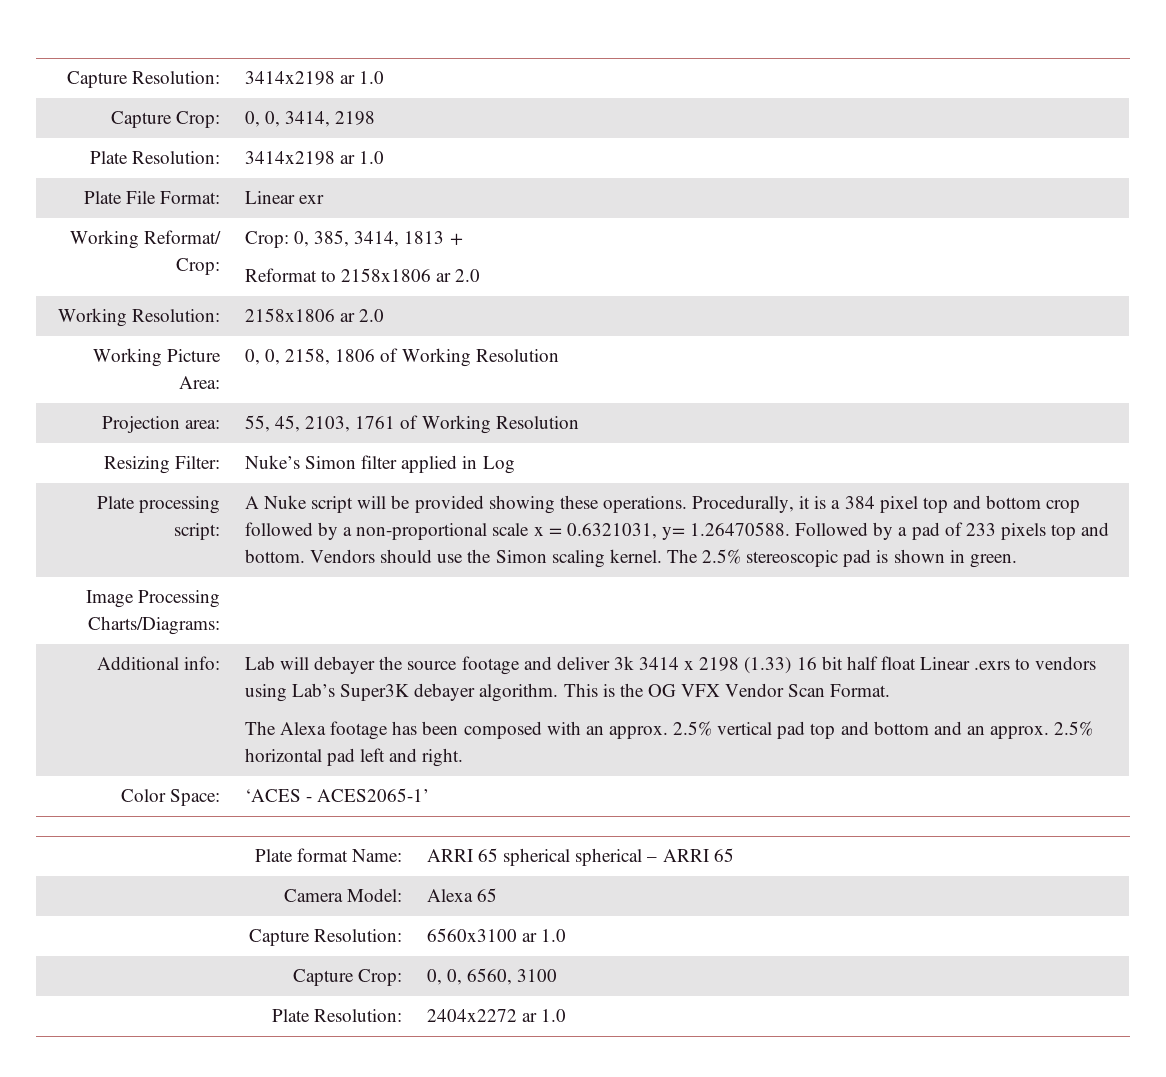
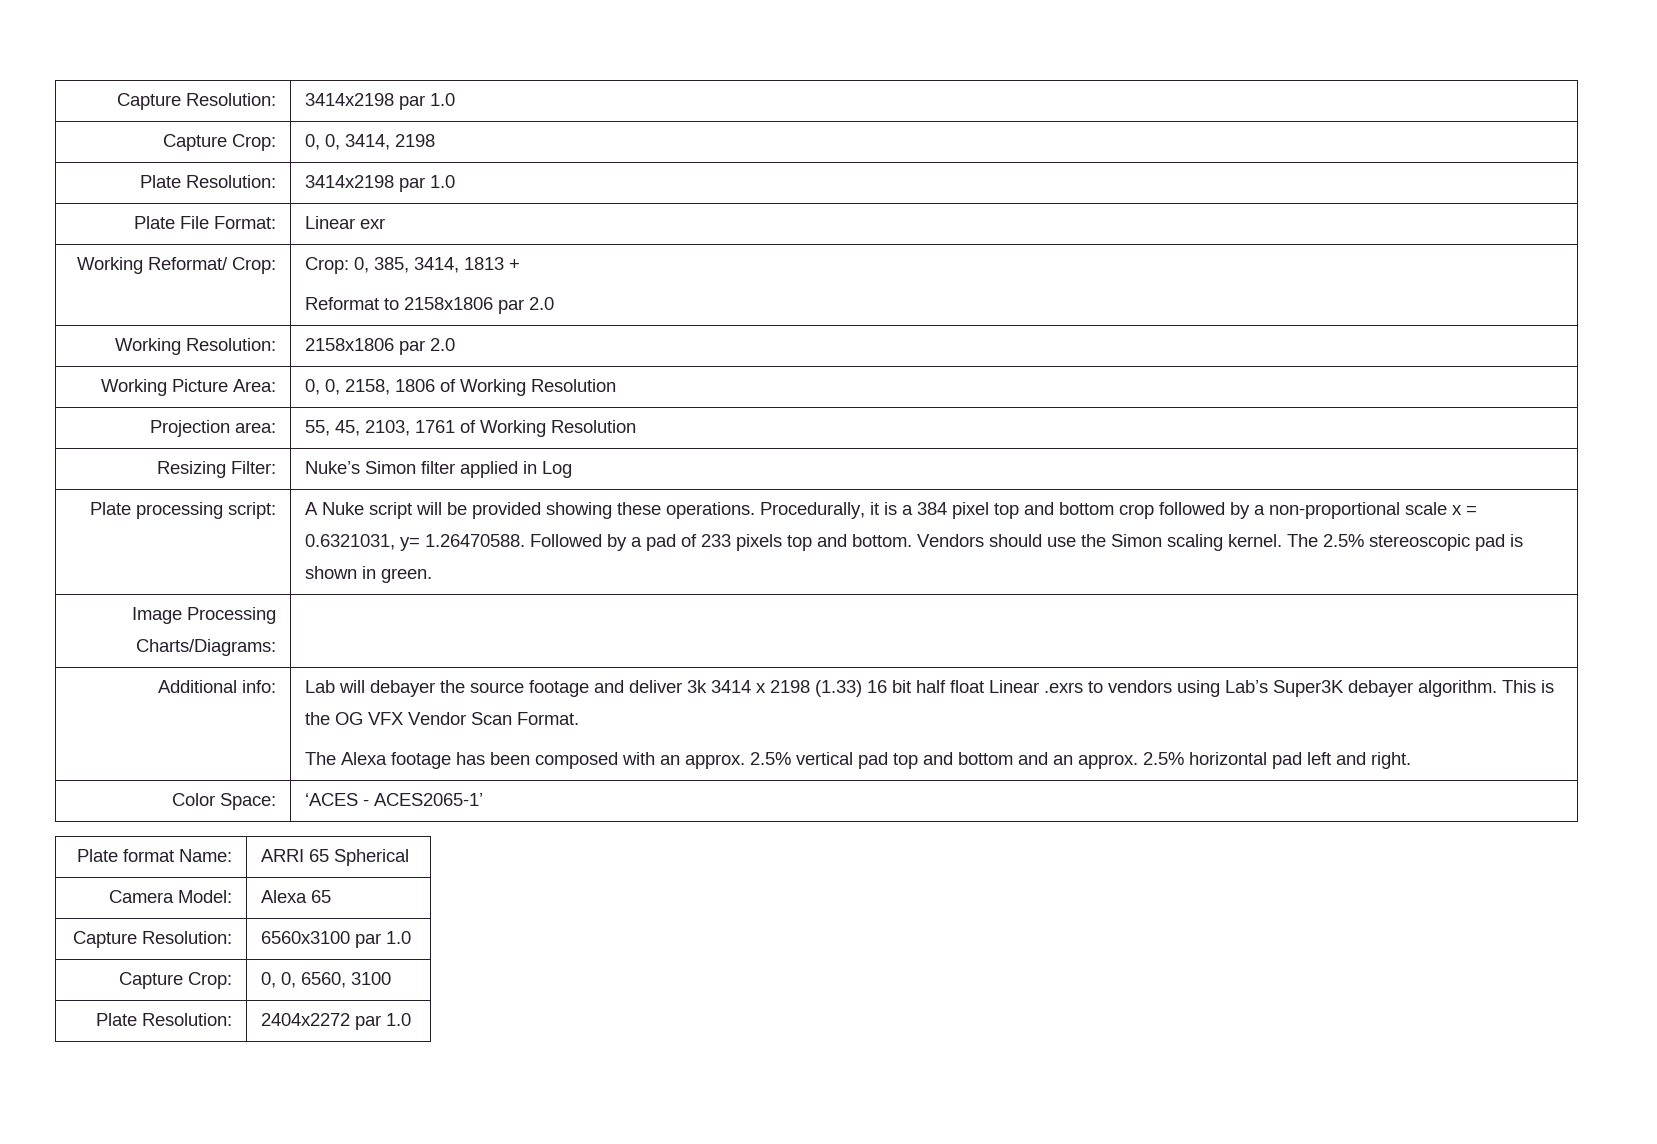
[340,75,356,84] ar -> [399,95,426,110] par
[340,155,356,164] ar -> [399,177,426,192] par
[436,273,452,282] ar -> [498,299,525,314] par
[340,313,356,322] ar -> [399,340,426,355] par
[503,848,734,866] spherical spherical – ARRI 65 -> [334,849,410,866] Spherical
[522,933,538,942] ar -> [355,933,382,948] par
[522,1013,538,1022] ar -> [355,1015,382,1030] par

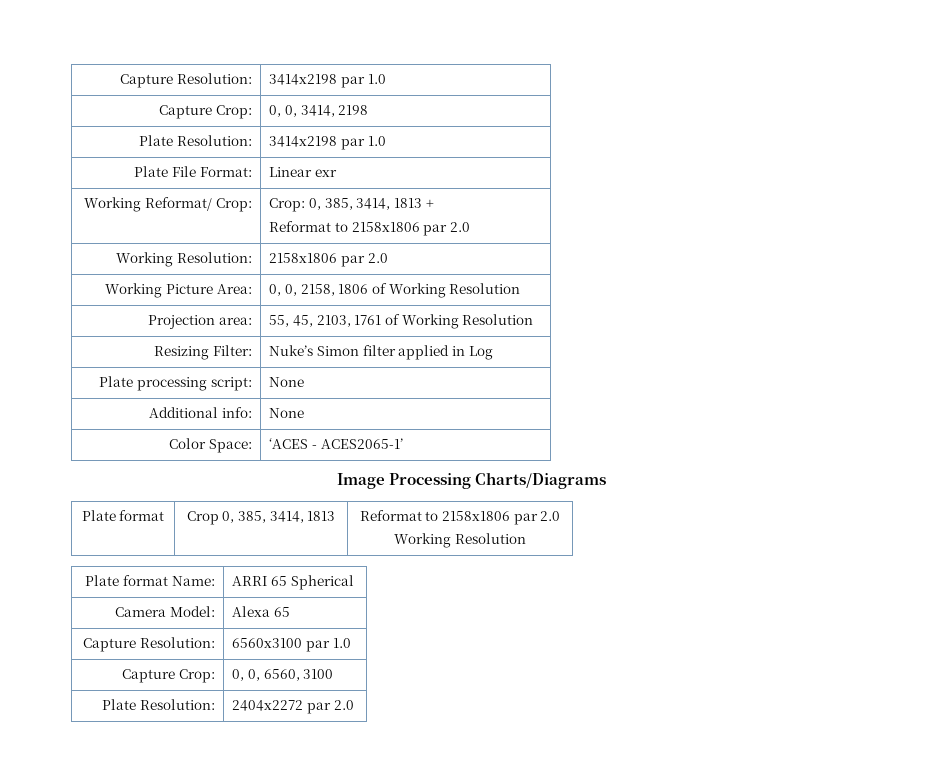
[305,502,1478,519] [305,534,1524,551] [305,566,433,583] [131,607,276,624] [135,639,276,656] [157,680,276,693] [305,680,1555,697] [305,712,580,725] [305,752,1412,769] A Nuke script will be provided showing these operations. Procedurally, it is a 384 pixel top and bottom crop followed by a non-proportional scale x = 0.6321031, y= 1.26470588. Followed by a pad of 233 pixels top and bottom. Vendors should use the Simon scaling kernel. The 2.5% stereoscopic pad is shown in green. // Image Processing Charts/Diagrams: | // Additional info: | Lab will debayer the source footage and deliver 3k 3414 x 2198 (1.33) 16 bit half float Linear .exrs to vendors using Lab’s Super3K debayer algorithm. This is the OG VFX Vendor Scan Format. // The Alexa footage has been composed with an approx. 2.5% vertical pad top and bottom and an approx. 2.5% horizontal pad left and right. -> [269,377,305,387] [148,407,252,418] [269,408,305,418] None // Additional info: | None
(484, 799) none -> [336,472,607,489] [81,510,165,521] [186,511,336,525] [359,510,561,525] [394,533,526,548] // Image Processing Charts/Diagrams // Plate format | Crop 0, 385, 3414, 1813 | Reformat to 2158x1806 par 2.0 // Working Resolution
[386,1013,412,1026] 1.0 -> [333,700,354,710] 2.0

